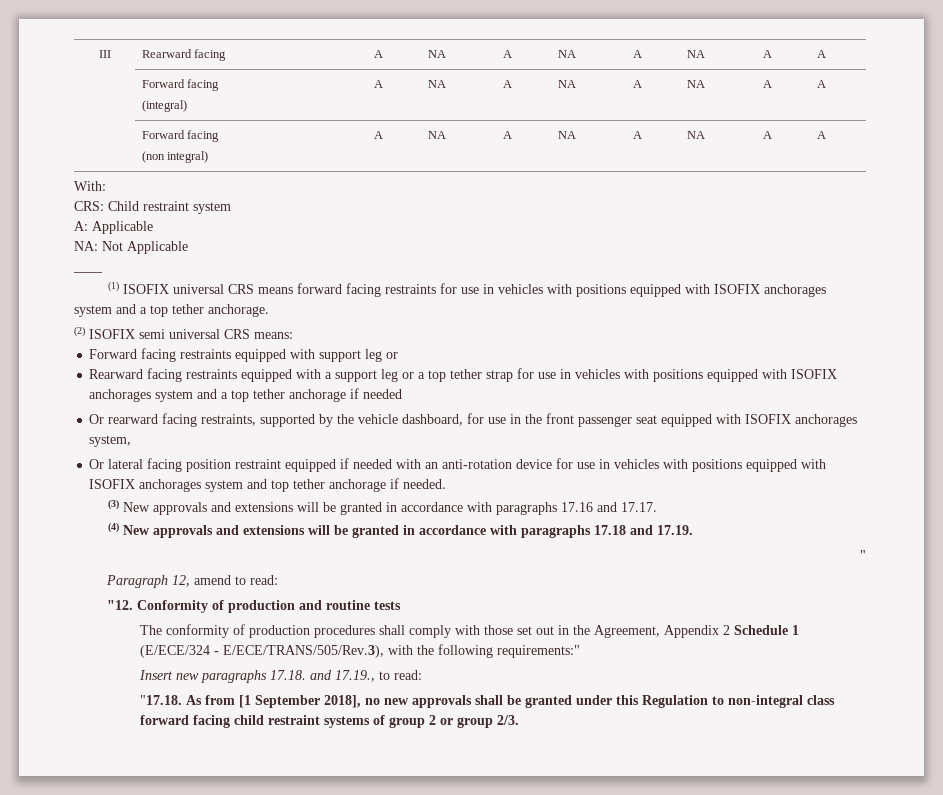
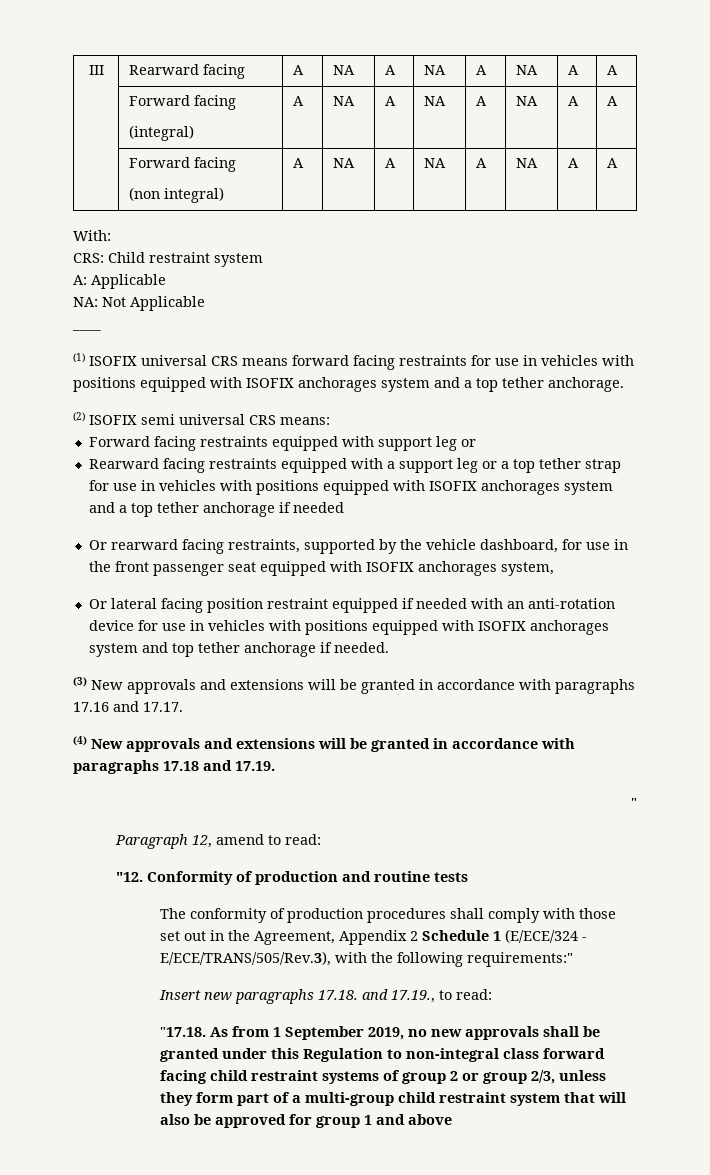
[238,695,361,708] [1 September 2018], -> [272,1026,404,1040] 1 September 2019,
[496,715,519,725] 2/3. -> [530,1070,606,1084] [159,1092,626,1106] [159,1114,452,1128] 2/3, unless they form part of a multi-group child restraint system that will also be approved for group 1 and above

